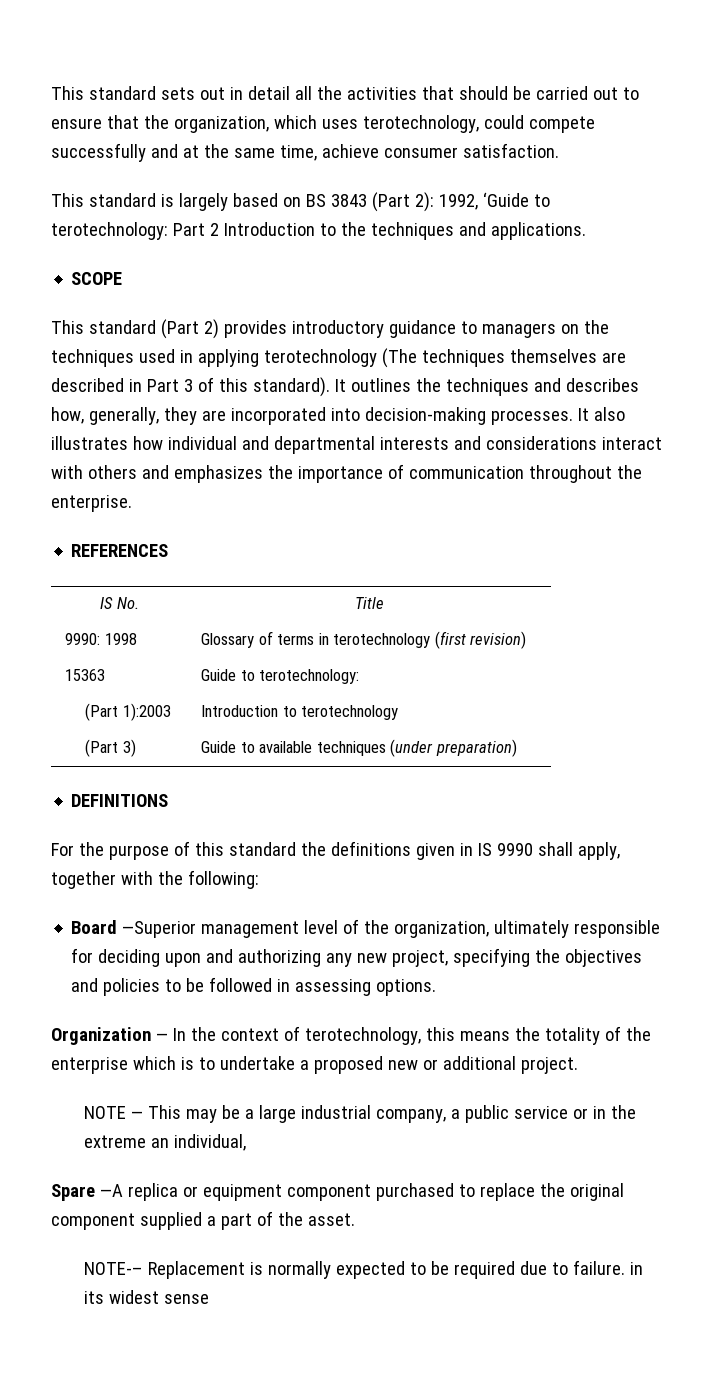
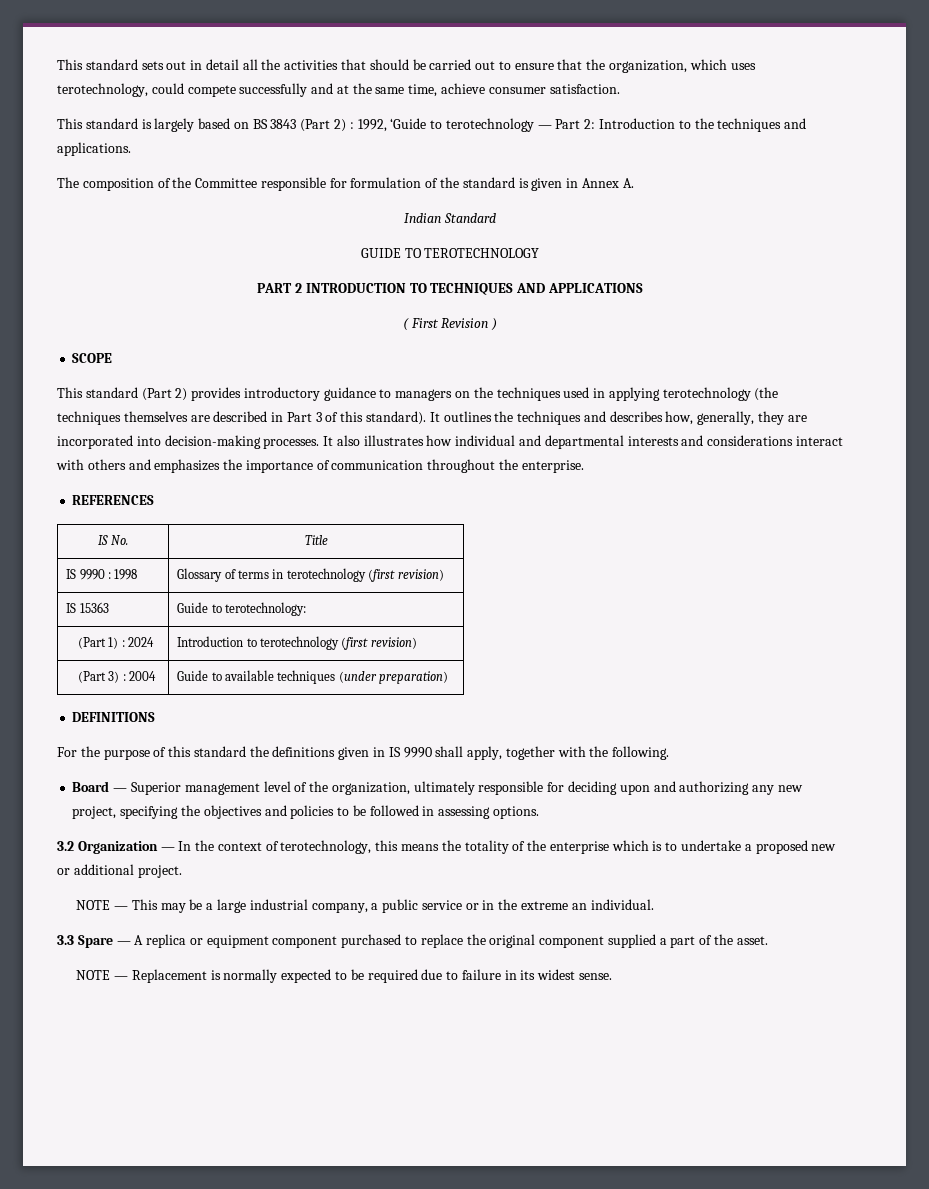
[414,192,434,212] 2): -> [334,119,354,132] 2) :
[51,222,219,240] terotechnology: Part 2 -> [445,118,596,132] terotechnology — Part 2:
(586, 231) none -> [57,177,634,191] [404,213,496,223] [360,248,540,258] [257,283,643,295] [402,318,498,331] // The composition of the Committee responsible for formulation of the standard is given in Annex A. // Indian Standard // GUIDE TO TEROTECHNOLOGY // PART 2 INTRODUCTION TO TECHNIQUES AND APPLICATIONS // ( First Revision )
[381,348,417,368] (The -> [754,387,779,401] (the
[65,633,101,645] 9990: -> [66,569,112,580] IS 9990 :
(527, 640) none -> [66,603,77,613] IS
[122,703,171,721] 1):2003 -> [108,637,155,649] 1) : 2024
(399, 712) none -> [341,637,417,650] (first revision)
(136, 748) none -> [122,671,157,681] : 2004
[187,870,259,889] following: -> [612,746,670,760] following.
[122,921,197,938] —Superior -> [113,782,181,795] — Superior
(437, 987) none -> [57,841,74,851] 3.2
[174,1134,247,1151] [51,1184,123,1201] individual, // Spare —A -> [590,899,654,910] [57,935,144,948] individual. // 3.3 Spare — A
[84,1262,144,1275] NOTE-– -> [76,970,129,980] NOTE —
[573,1260,626,1275] failure. -> [461,969,501,980] failure
[164,1294,210,1304] sense -> [579,973,613,980] sense.

